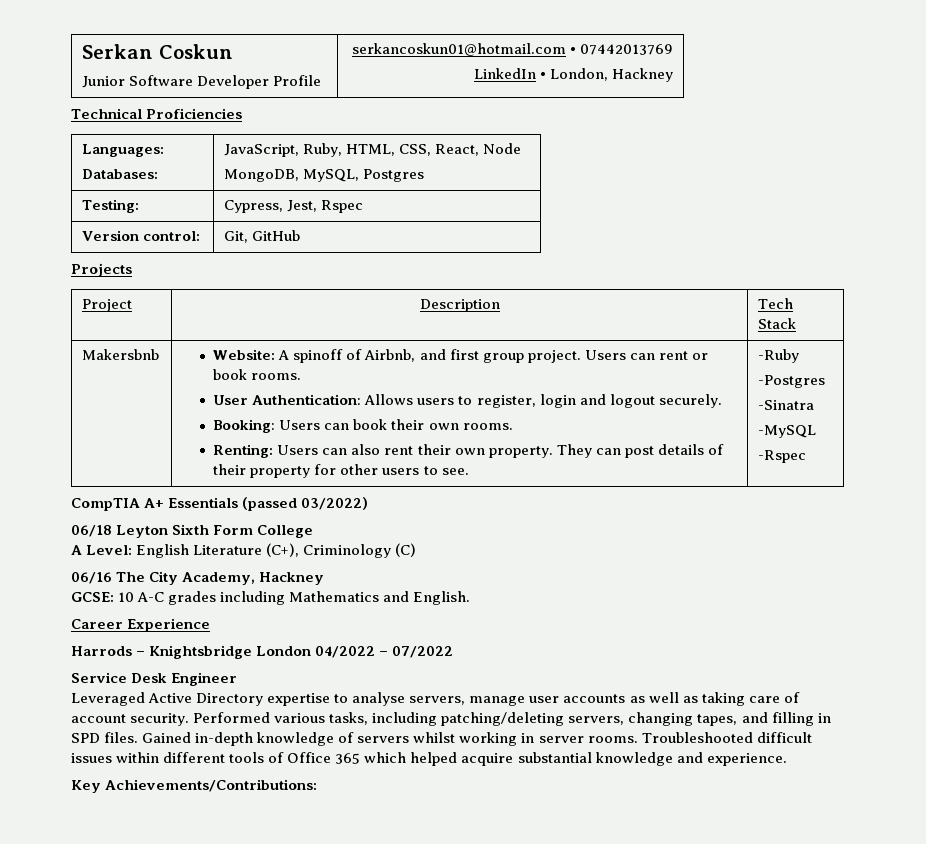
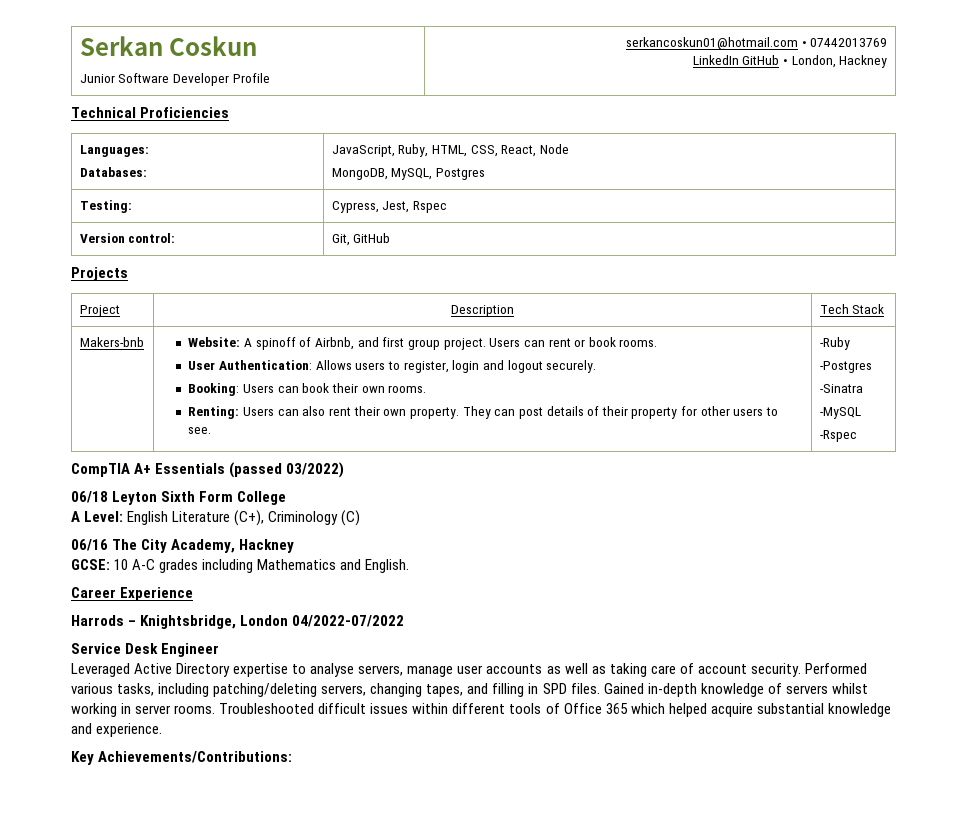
(536, 73) none -> [742,55,780,65] GitHub
[82,349,160,360] Makersbnb -> [79,337,144,347] Makers-bnb
[149,645,454,659] Knightsbridge London 04/2022 – 07/2022 -> [140,615,405,629] Knightsbridge, London 04/2022-07/2022

